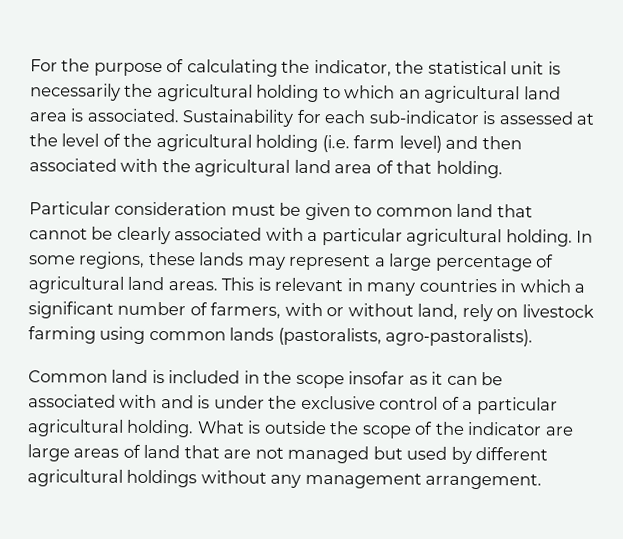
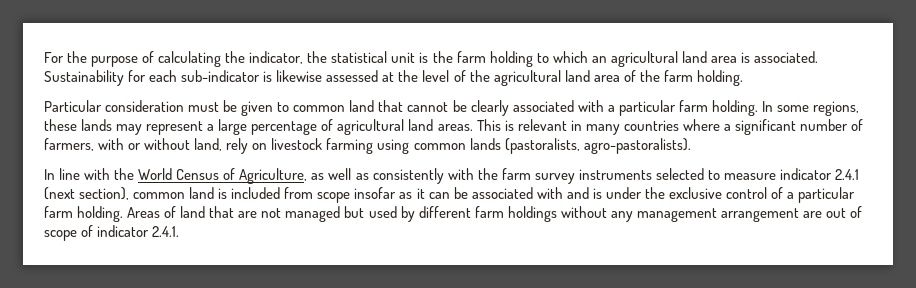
[30,83,253,102] necessarily the agricultural -> [432,51,486,63] the farm
(496, 118) none -> [276,70,323,82] likewise
[255,134,522,153] [29,158,291,177] holding (i.e. farm level) and then associated with the agricultural -> (561, 78) none
[396,160,433,174] that -> [639,70,693,82] the farm
[406,228,503,247] agricultural -> [678,100,708,112] farm
[500,279,571,293] in which -> [682,119,720,131] where
[28,370,108,383] Common -> [44,168,860,184] [44,187,186,200] In line with the World Census of Agriculture, as well as consistently with the farm survey instruments selected to measure indicator 2.4.1 (next section), common
[243,370,293,384] in the -> [284,187,314,199] from
[27,419,574,439] [27,444,120,462] agricultural holding. What is outside the scope of the indicator are large areas -> [44,206,161,222] farm holding. Areas
[27,469,123,487] agricultural -> [474,206,504,218] farm
[425,473,543,490] arrangement. -> [720,206,863,222] [44,225,180,241] arrangement are out of scope of indicator 2.4.1.

